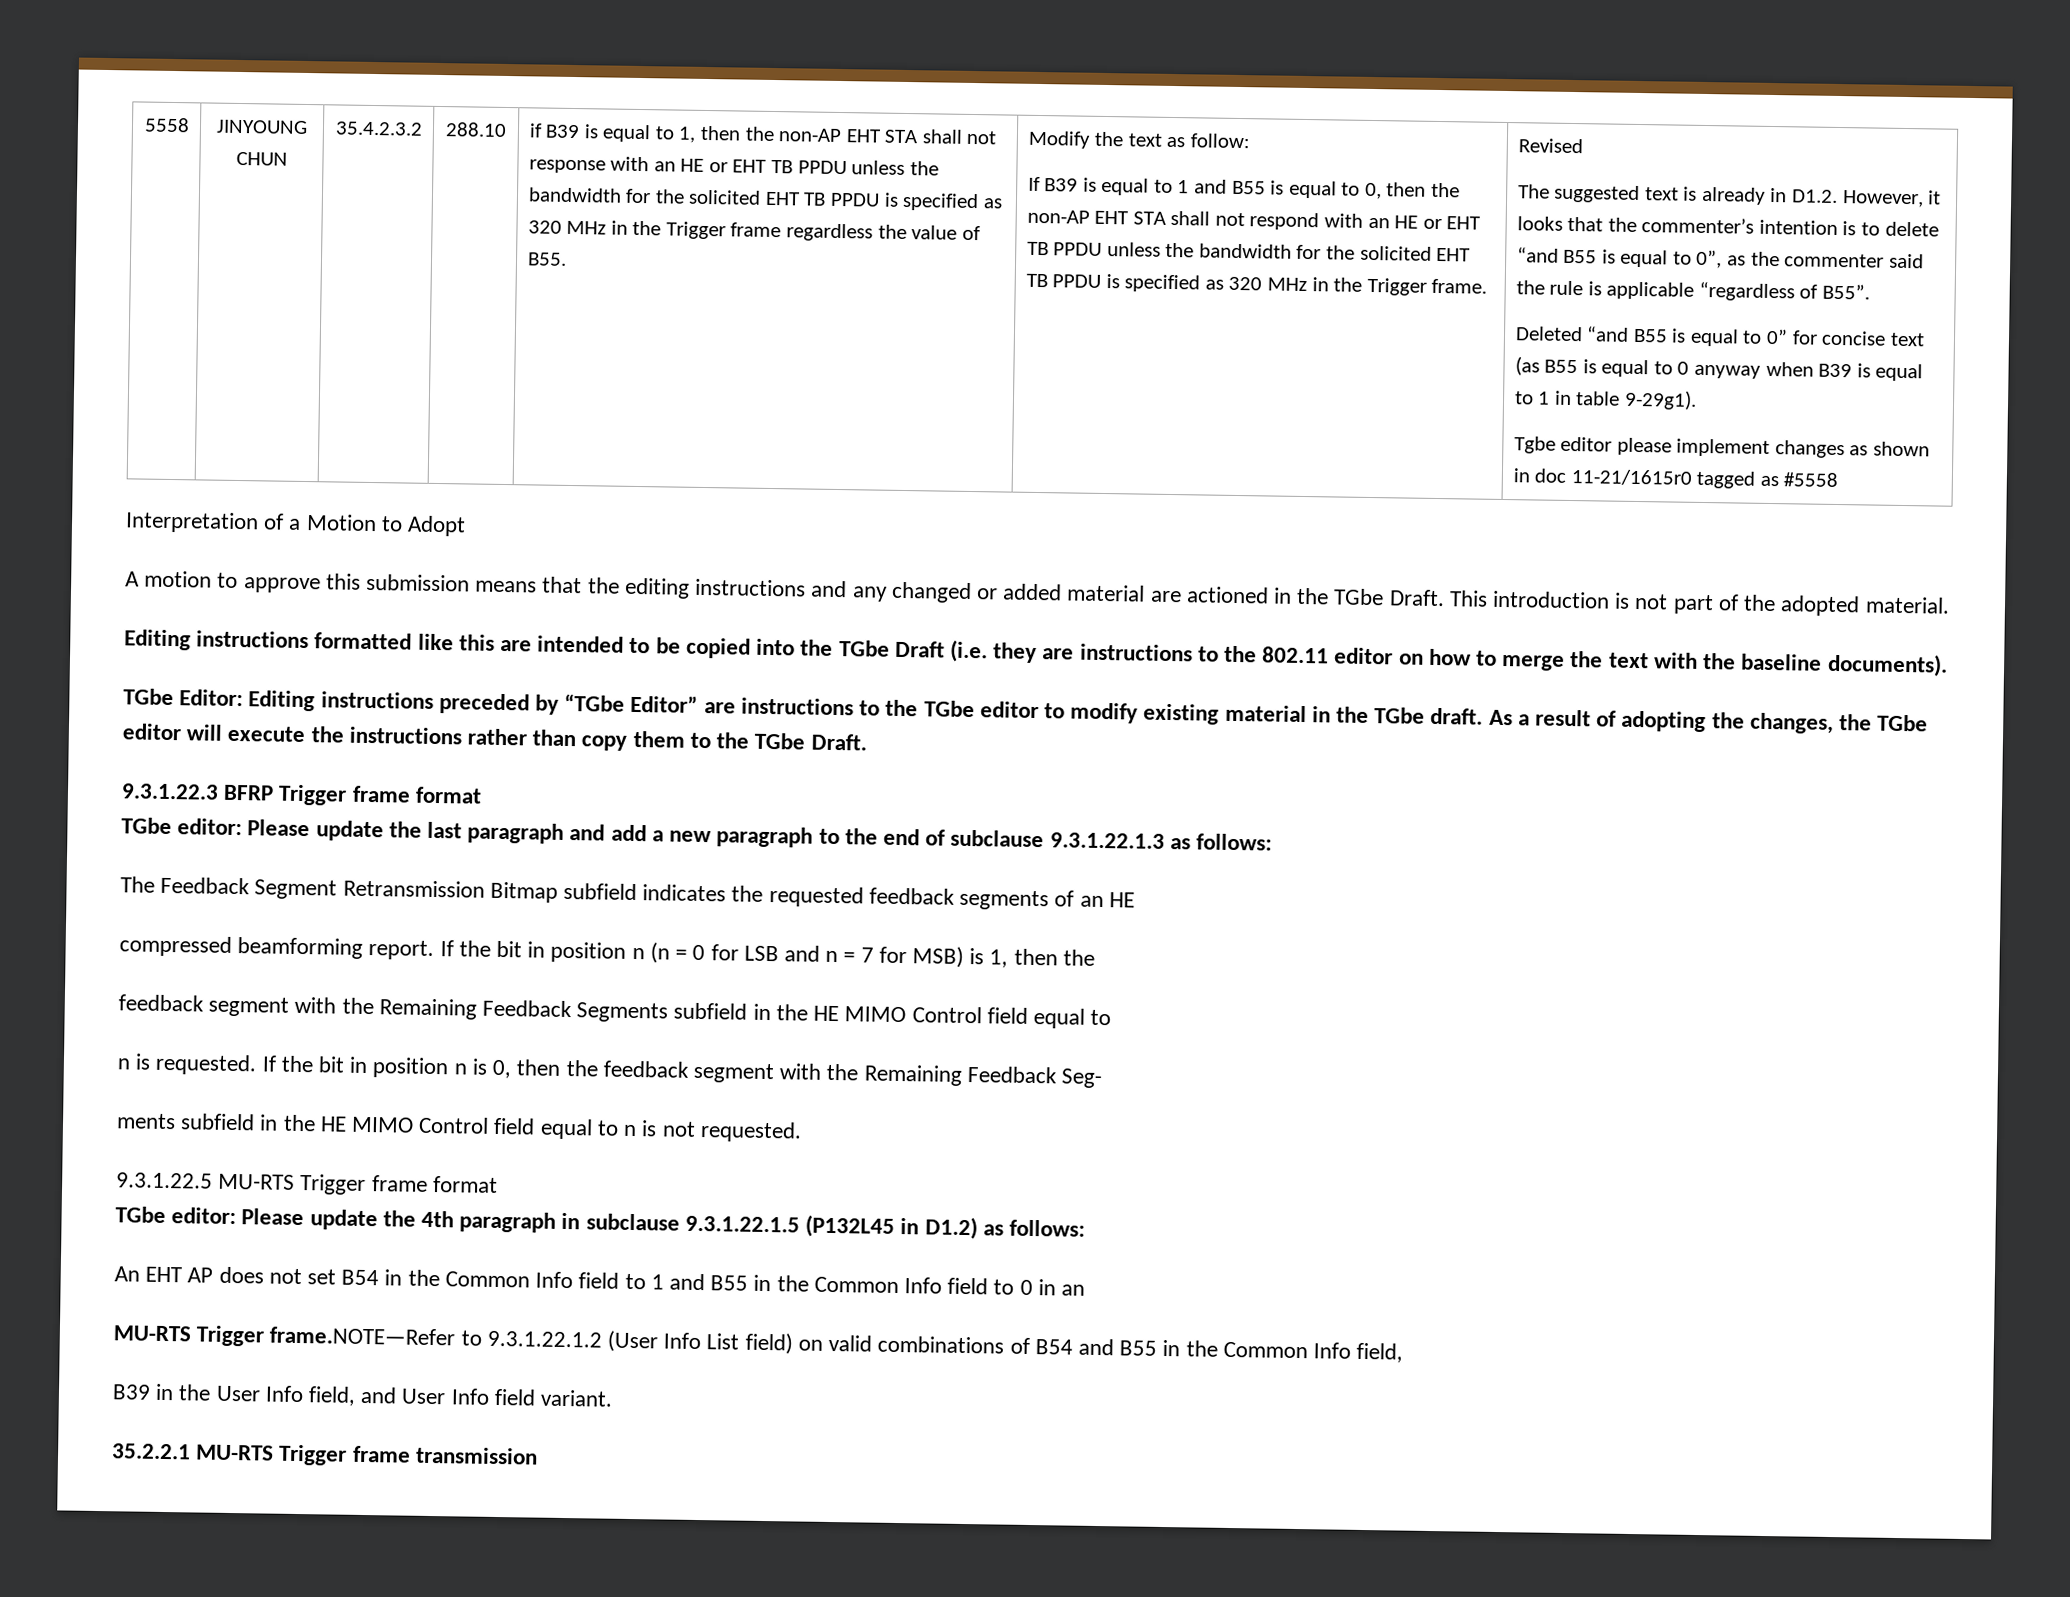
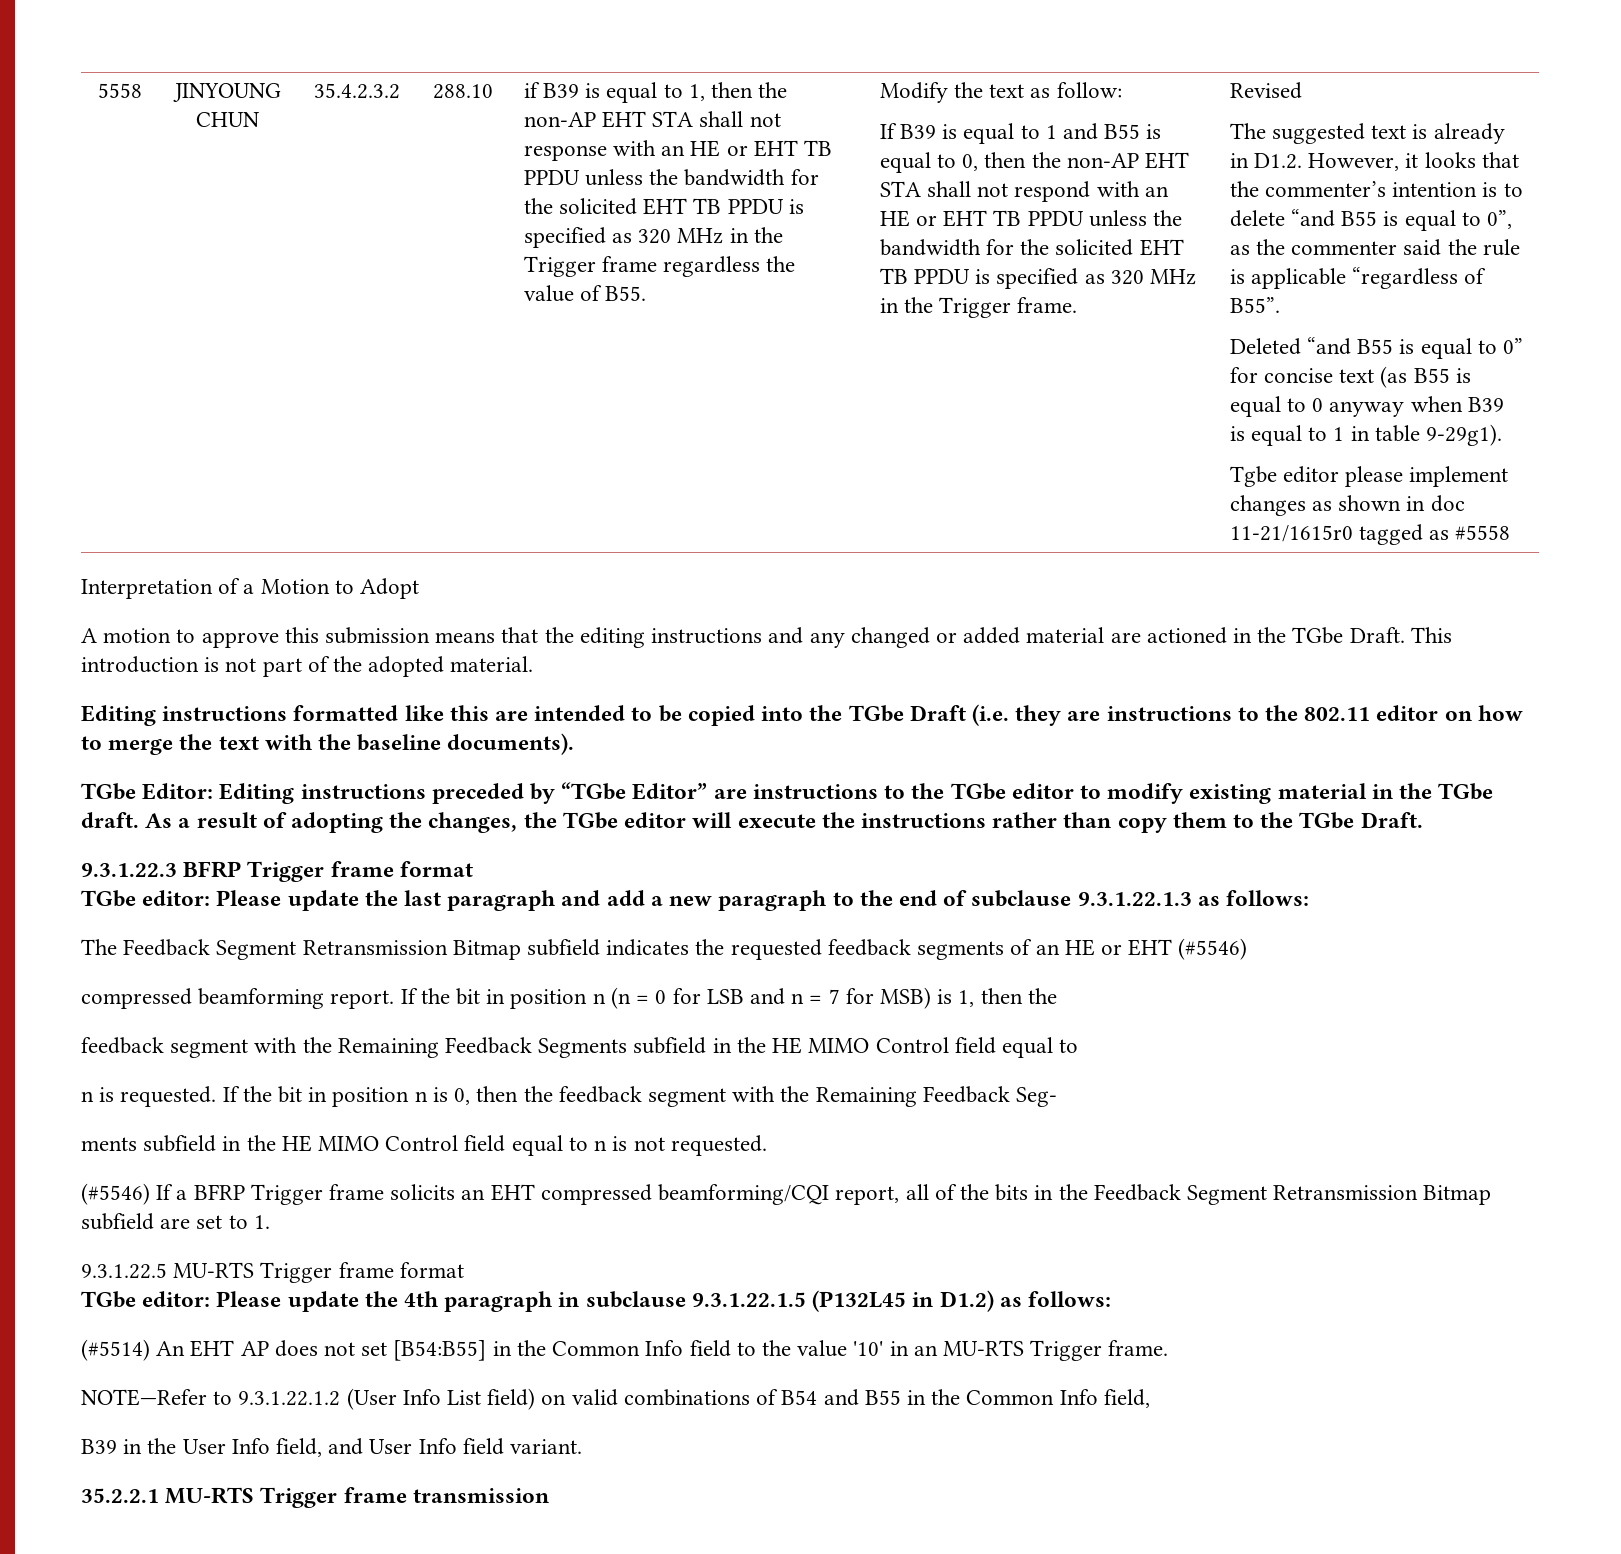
(1135, 900) none -> [1100,938,1248,960] or EHT (#5546)
(802, 1132) none -> [81,1183,1492,1205] [81,1213,270,1230] // (#5546) If a BFRP Trigger frame solicits an EHT compressed beamforming/CQI report, all of the bits in the Feedback Segment Retransmission Bitmap subfield are set to 1.
(1085, 1228) none -> [81,1339,150,1361] (#5514)
[341,1269,1033,1296] B54 in the Common Info field to 1 and B55 in the Common Info field to 0 -> [393,1340,884,1361] [B54:B55] in the Common Info field to the value '10'
[113,1325,456,1347] // MU-RTS Trigger frame.NOTE—Refer -> [942,1340,1169,1361] [81,1389,207,1406] MU-RTS Trigger frame. // NOTE—Refer

